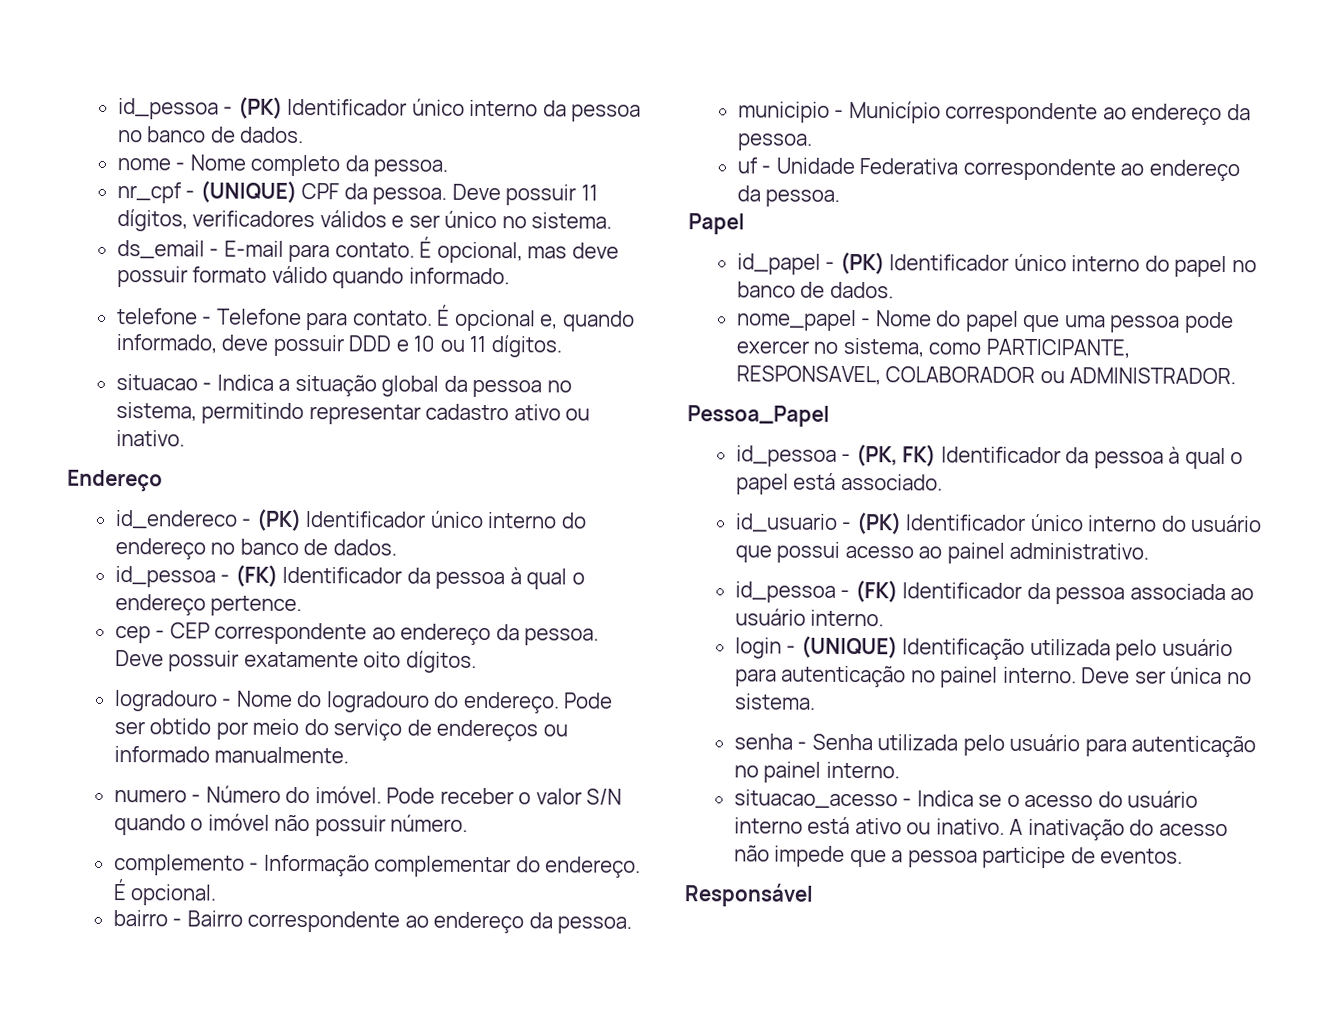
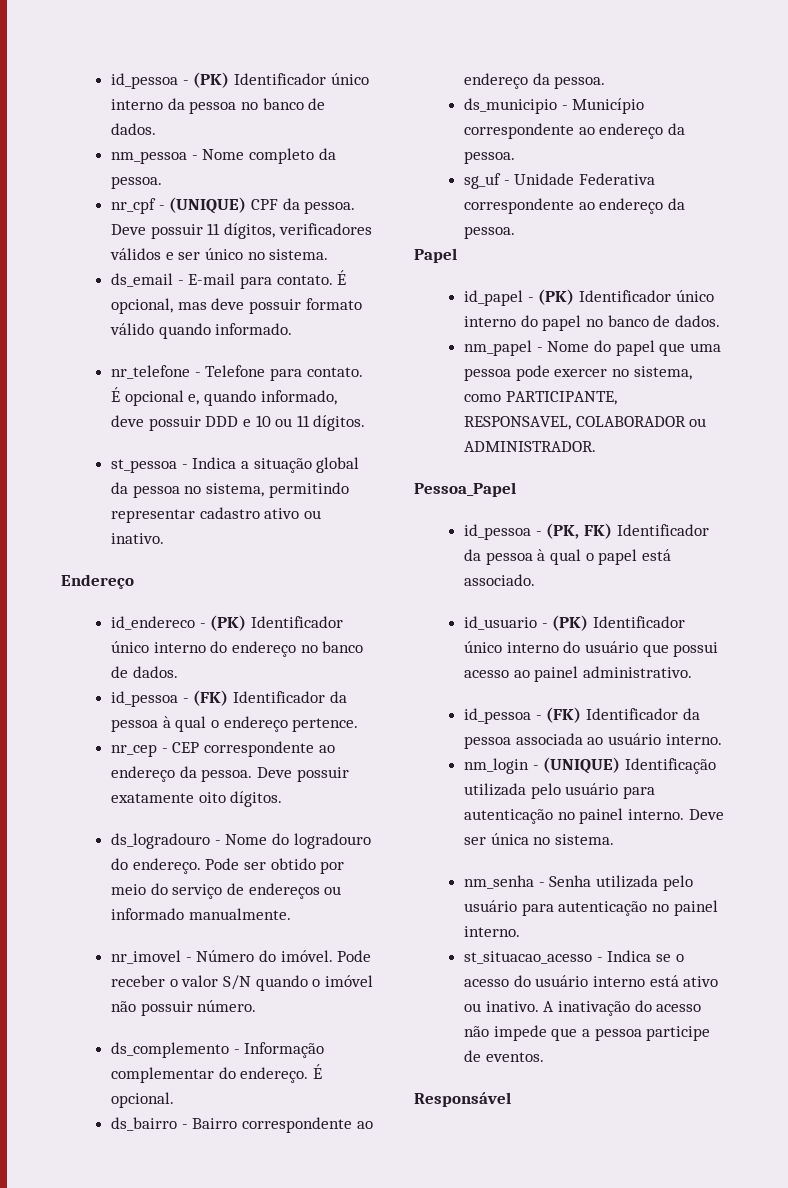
[116,158,171,171] nome -> [111,151,188,164] nm_pessoa
[116,308,198,325] telefone -> [111,365,191,379] nr_telefone
[115,374,198,391] situacao -> [111,459,178,473] st_pessoa
[114,626,151,644] cep -> [111,744,158,757] nr_cep
[113,690,218,712] logradouro -> [111,833,211,849] ds_logradouro
[113,789,187,803] numero -> [111,950,182,964] nr_imovel
[113,854,245,876] complemento -> [111,1042,230,1058] ds_complemento
[112,910,168,927] bairro -> [111,1117,178,1131] ds_bairro
[737,101,830,123] municipio -> [464,98,558,114] ds_municipio
[736,157,758,174] uf -> [464,173,502,189] sg_uf
[736,309,857,332] nome_papel -> [464,340,533,356] nm_papel
[734,637,782,659] login -> [464,758,530,774] nm_login
[733,733,793,750] senha -> [464,875,535,889] nm_senha
[733,789,898,809] situacao_acesso -> [464,951,593,964] st_situacao_acesso

